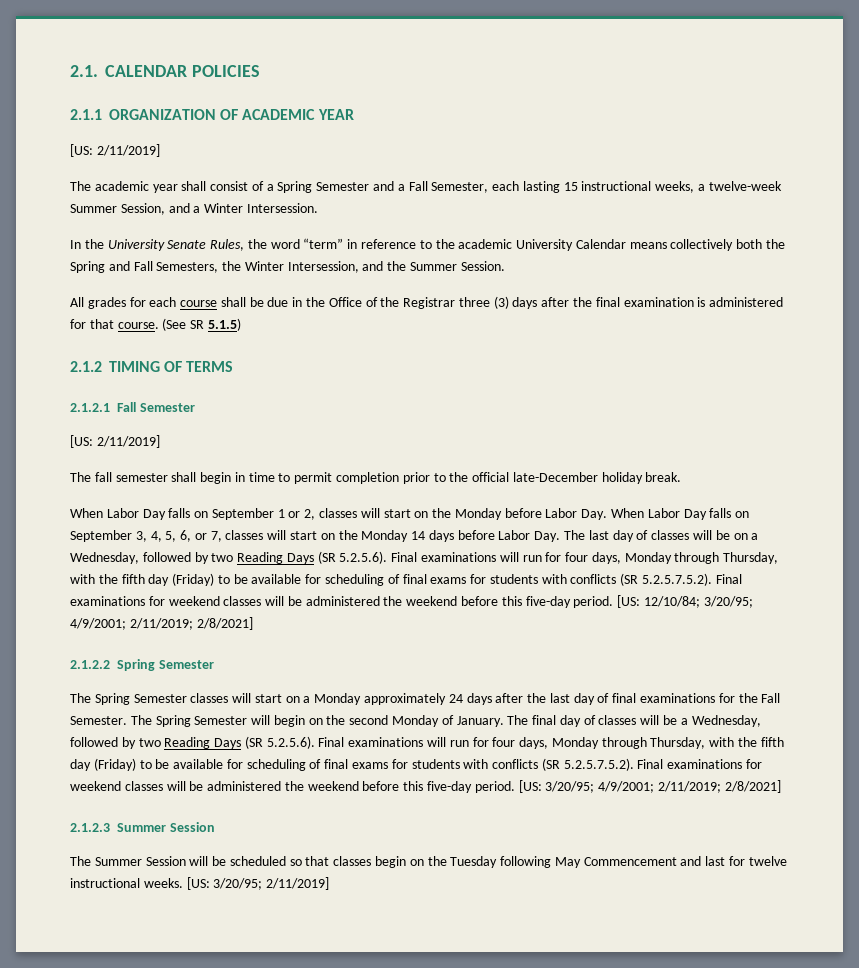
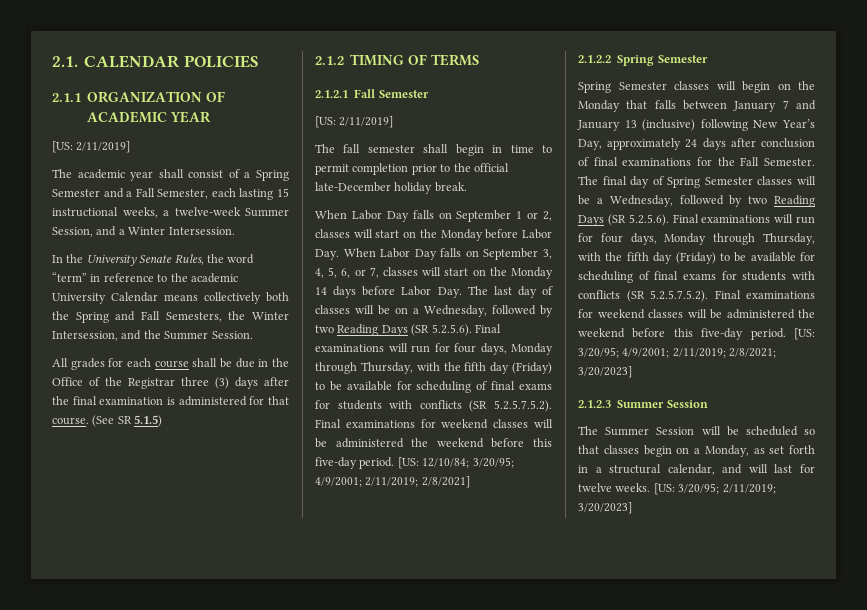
[70,693,362,705] The Spring Semester classes will start on a Monday -> [578,81,815,93] [578,100,816,112] [577,119,815,131] [578,139,602,150] Spring Semester classes will begin on the Monday that falls between January 7 and January 13 (inclusive) following New Year’s Day,
[527,693,595,705] the last day -> [761,138,815,148] conclusion
[155,715,529,727] Spring Semester will begin on the second Monday of January. The -> (598, 180) none
(596, 720) none -> [667,177,753,188] Spring Semester
[724,780,781,793] 2/8/2021] -> [729,348,777,358] [578,366,632,378] 2/8/2021; 3/20/2023]
[427,856,702,868] the Tuesday following May Commencement and -> [694,445,815,457] [578,464,768,475] a Monday, as set forth in a structural calendar, and will
[70,878,140,888] instructional -> (612, 487) none
[266,877,330,890] 2/11/2019] -> [722,484,776,494] [578,502,632,514] 2/11/2019; 3/20/2023]

